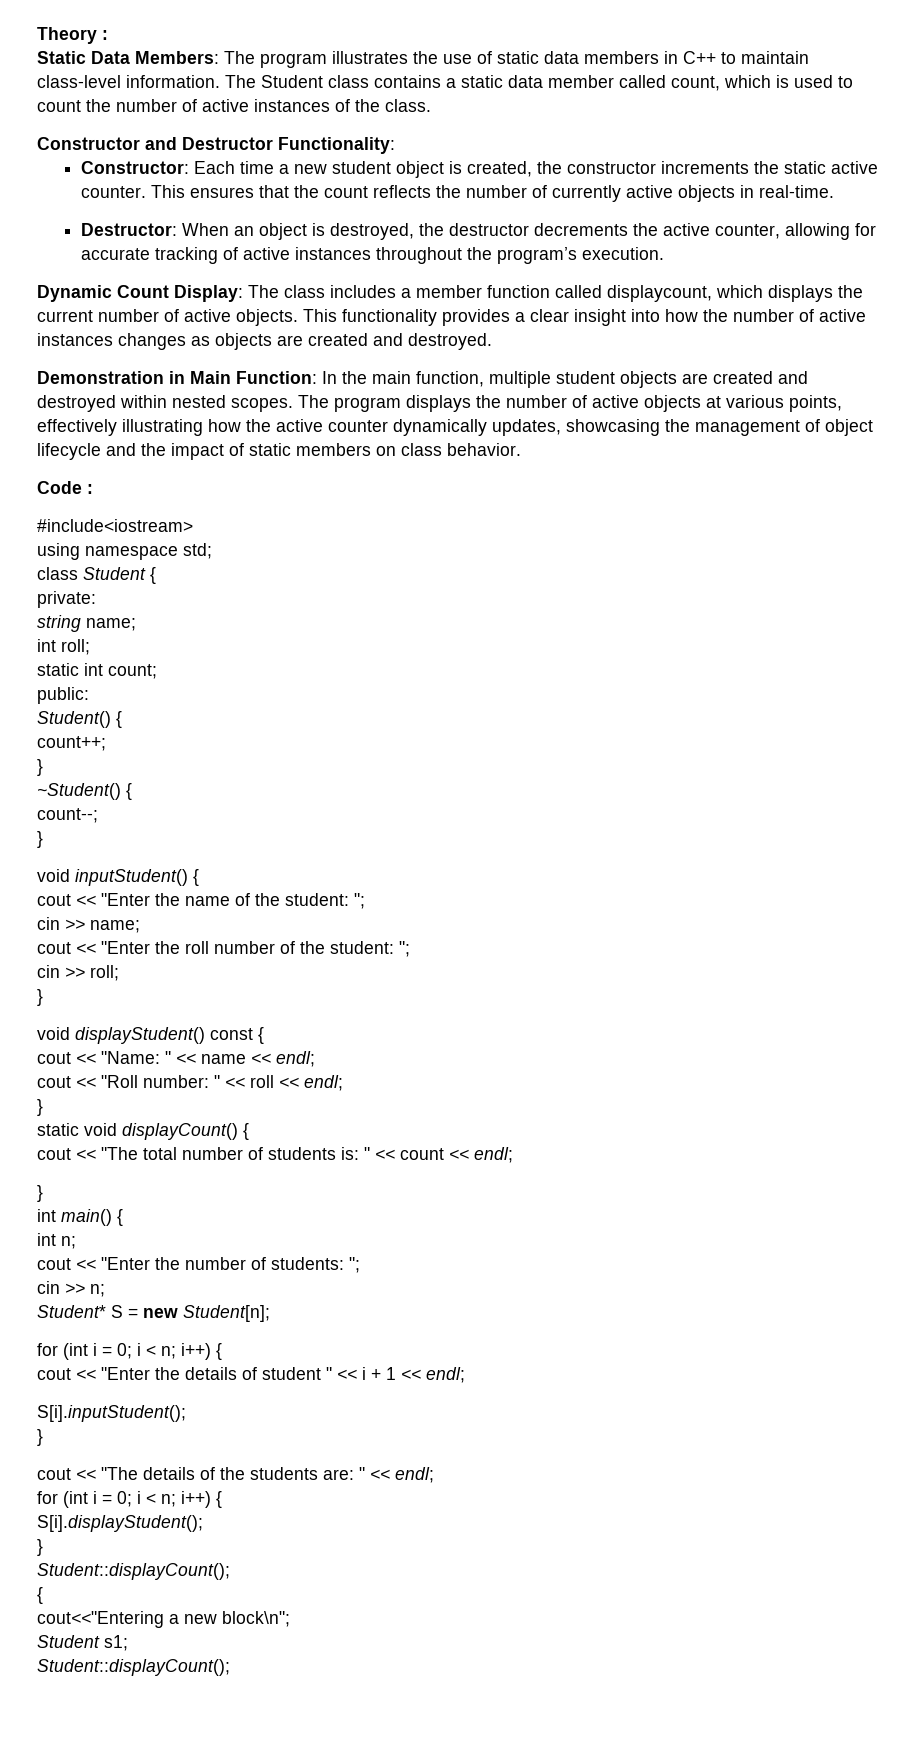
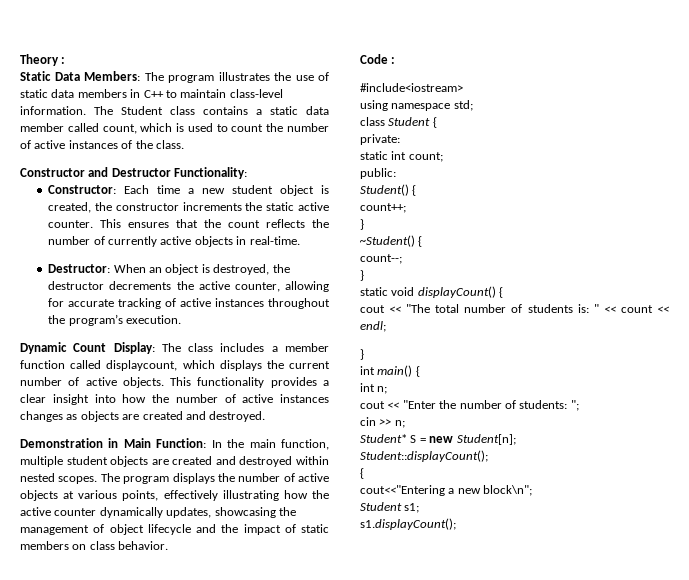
[37,615,136,632] [37,639,90,655] // string name; // int roll; -> (400, 139) none
[37,869,199,886] [37,893,365,909] [37,917,140,933] [37,941,410,957] [37,965,119,981] [37,989,43,1006] [37,1027,264,1044] [37,1051,315,1067] [37,1075,343,1091] [37,1099,43,1116] // void inputStudent() { // cout << "Enter the name of the student: "; // cin >> name; // cout << "Enter the roll number of the student: "; // cin >> roll; // } // void displayStudent() const { // cout << "Name: " << name << endl; // cout << "Roll number: " << roll << endl; // } -> (364, 275) none
[37,1343,222,1360] [37,1367,465,1383] [37,1405,186,1422] [37,1429,43,1446] [37,1467,434,1483] [37,1491,222,1508] [37,1515,203,1532] [37,1539,43,1556] // for (int i = 0; i < n; i++) { // cout << "Enter the details of student " << i + 1 << endl; // S[i].inputStudent(); // } // cout << "The details of the students are: " << endl; // for (int i = 0; i < n; i++) { // S[i].displayStudent(); // } -> (516, 439) none
[37,1659,230,1676] Student::displayCount(); -> [360,518,456,530] s1.displayCount();

